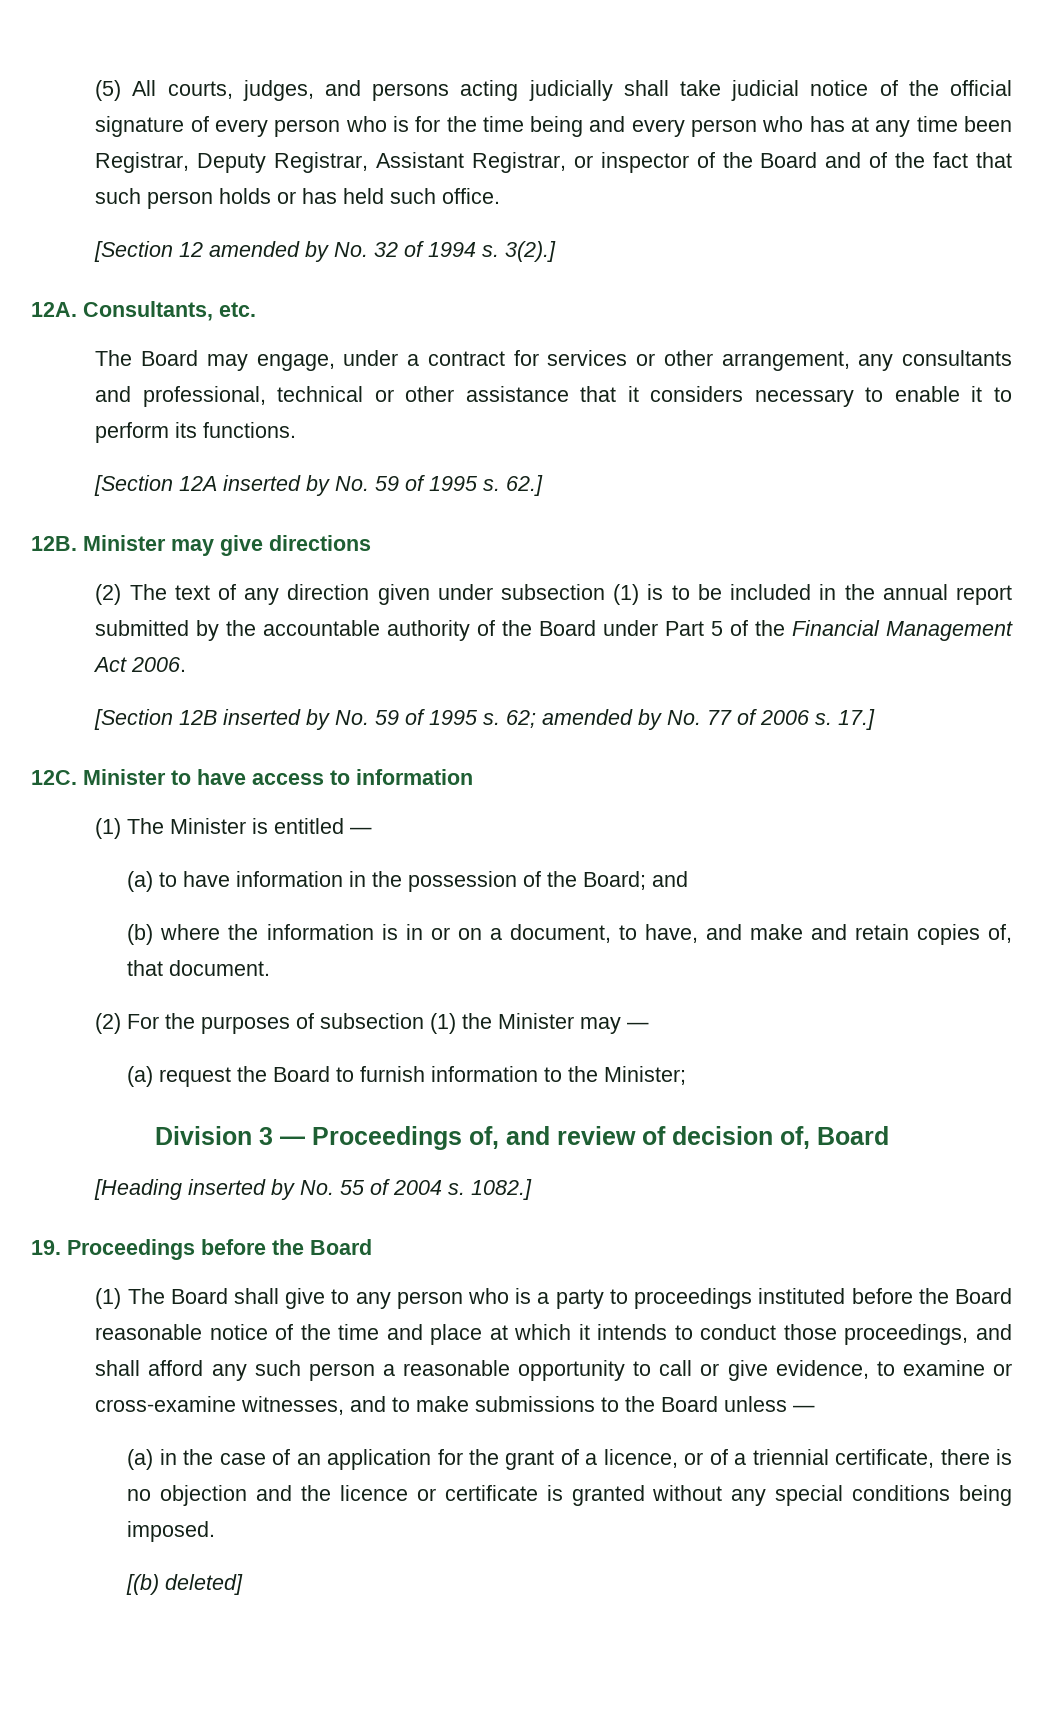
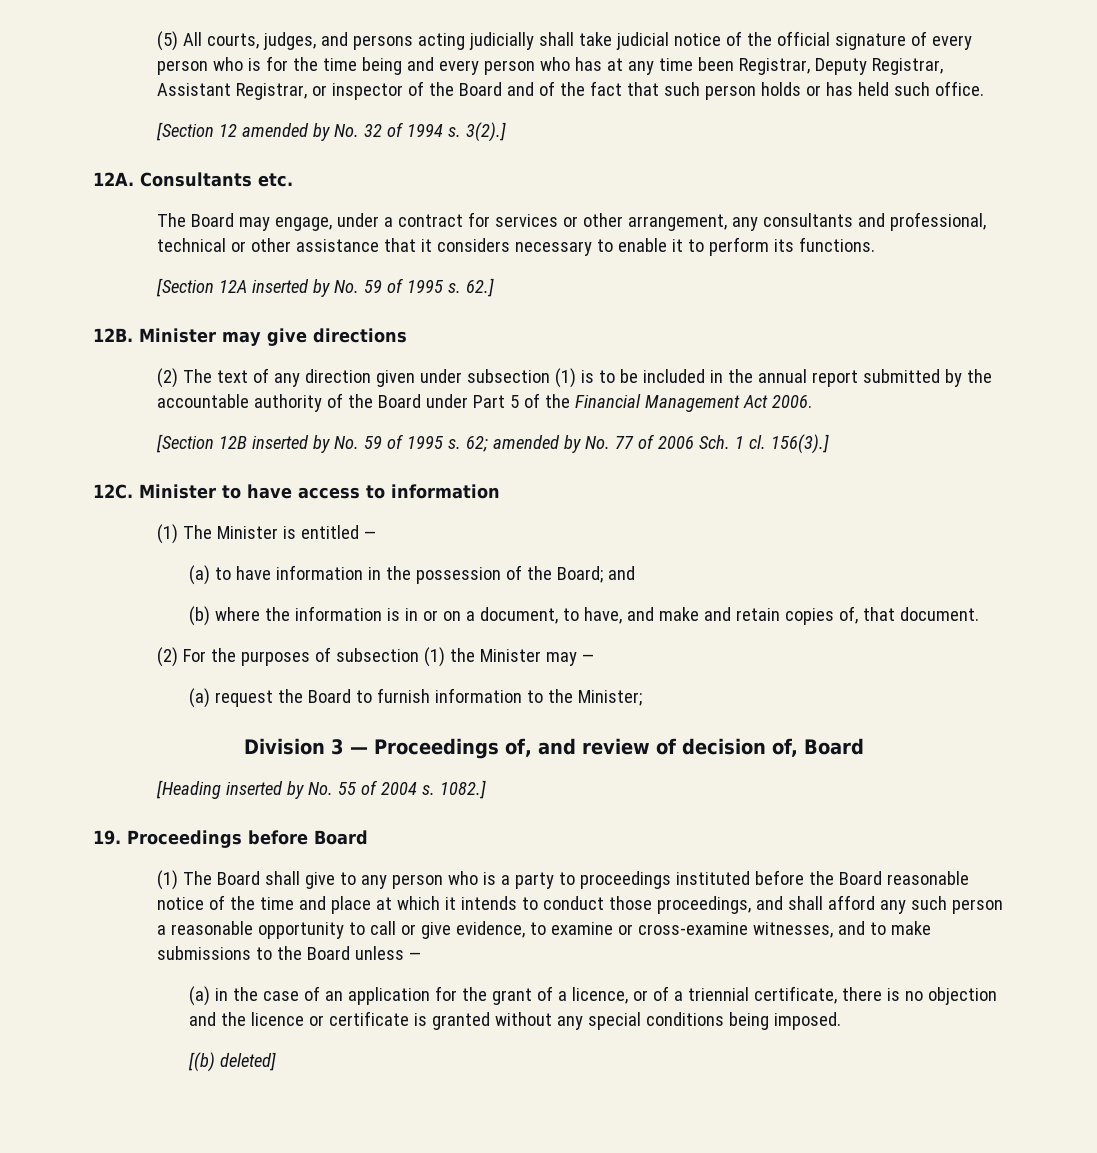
[83,301,213,321] Consultants, -> [140,172,252,187] Consultants
[815,709,876,730] s. 17.] -> [699,434,830,454] Sch. 1 cl. 156(3).]
[272,1239,304,1255] the -> (308, 837) none

